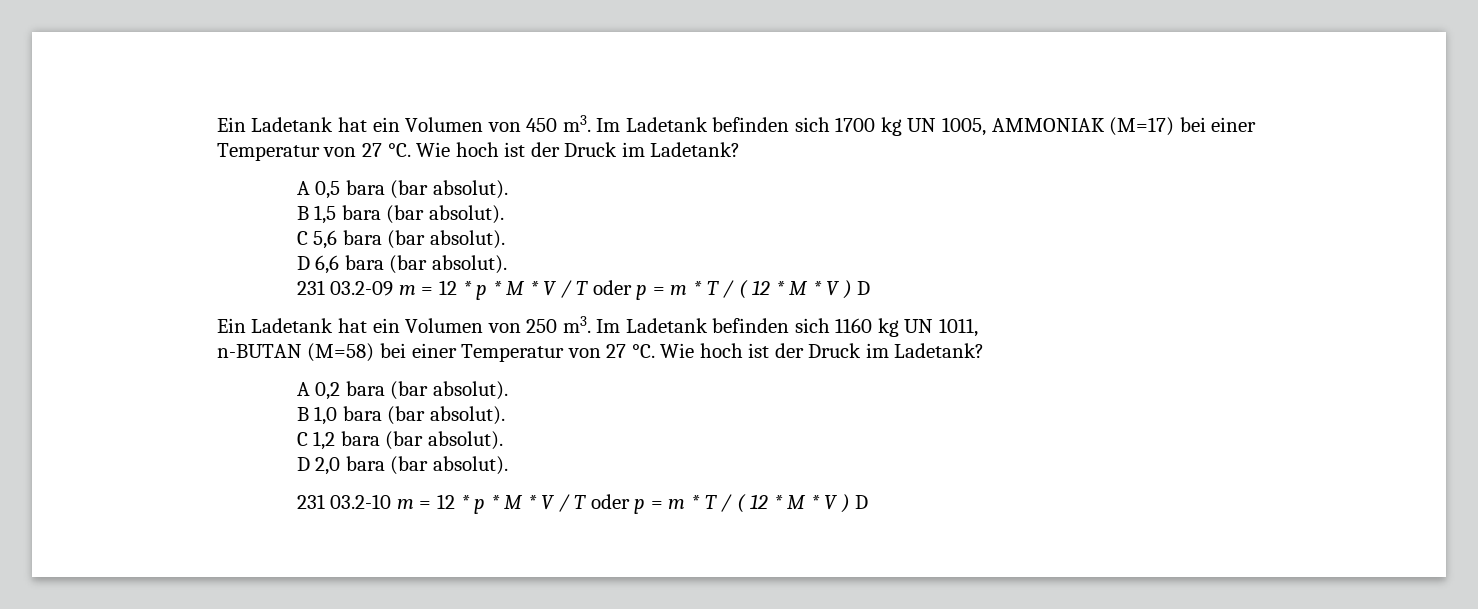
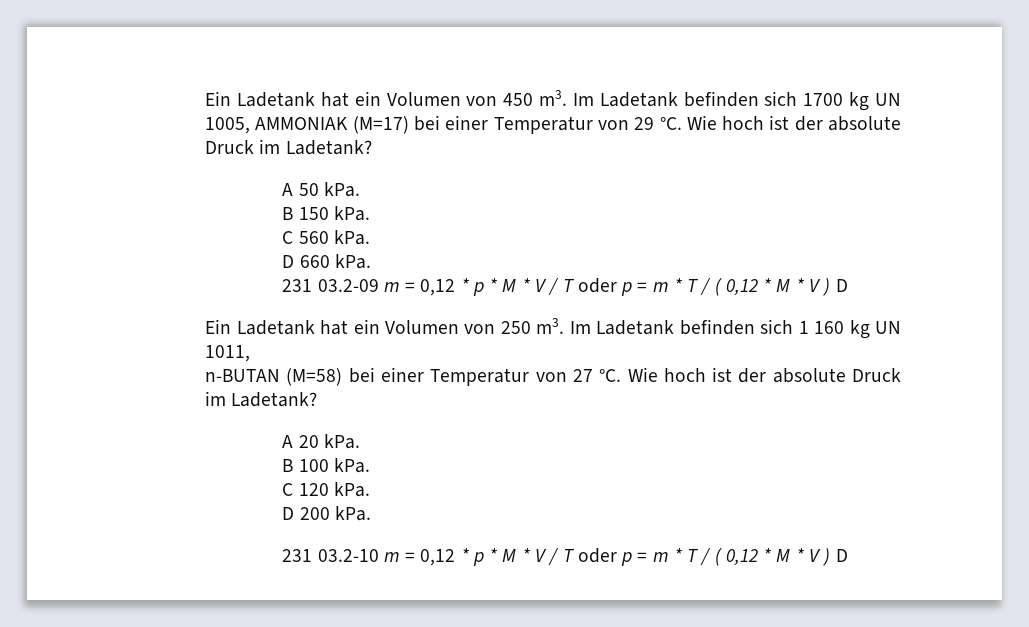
[362,142,741,157] [296,180,509,199] [296,205,505,224] [296,230,506,249] [296,255,508,274] 27 °C. Wie hoch ist der Druck im Ladetank? // A 0,5 bara (bar absolut). // B 1,5 bara (bar absolut). // C 5,6 bara (bar absolut). // D 6,6 bara (bar absolut). -> [634,115,902,131] [205,139,372,155] [282,182,360,197] [282,206,370,221] [282,230,370,245] [282,254,371,269] 29 °C. Wie hoch ist der absolute Druck im Ladetank? // A 50 kPa. // B 150 kPa. // C 560 kPa. // D 660 kPa.
[439,280,458,295] 12 -> [420,279,456,296] 0,12
[752,280,771,295] 12 -> [725,279,758,295] 0,12
[835,318,873,333] 1160 -> [798,321,845,334] 1 160
[808,343,985,358] [296,381,509,400] [296,406,506,425] [296,431,504,450] [296,456,509,475] Druck im Ladetank? // A 0,2 bara (bar absolut). // B 1,0 bara (bar absolut). // C 1,2 bara (bar absolut). // D 2,0 bara (bar absolut). -> [772,368,902,383] [205,391,318,407] [282,434,360,449] [282,458,370,473] [282,482,370,497] [282,506,371,521] absolute Druck im Ladetank? // A 20 kPa. // B 100 kPa. // C 120 kPa. // D 200 kPa.
[437,494,456,509] 12 -> [420,549,456,566] 0,12
[750,494,769,509] 12 -> [725,549,758,565] 0,12

